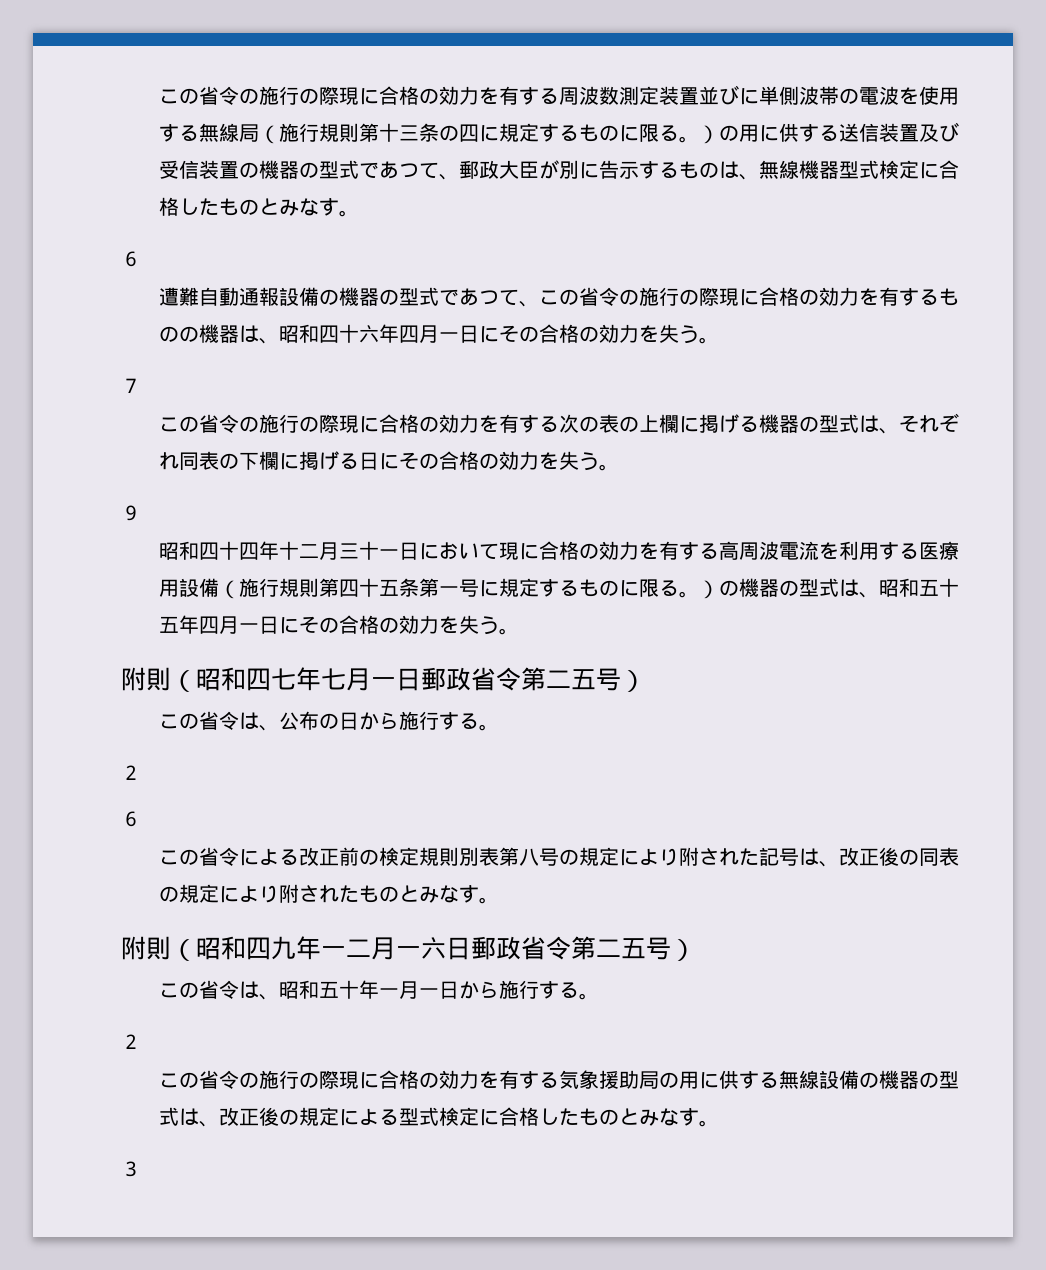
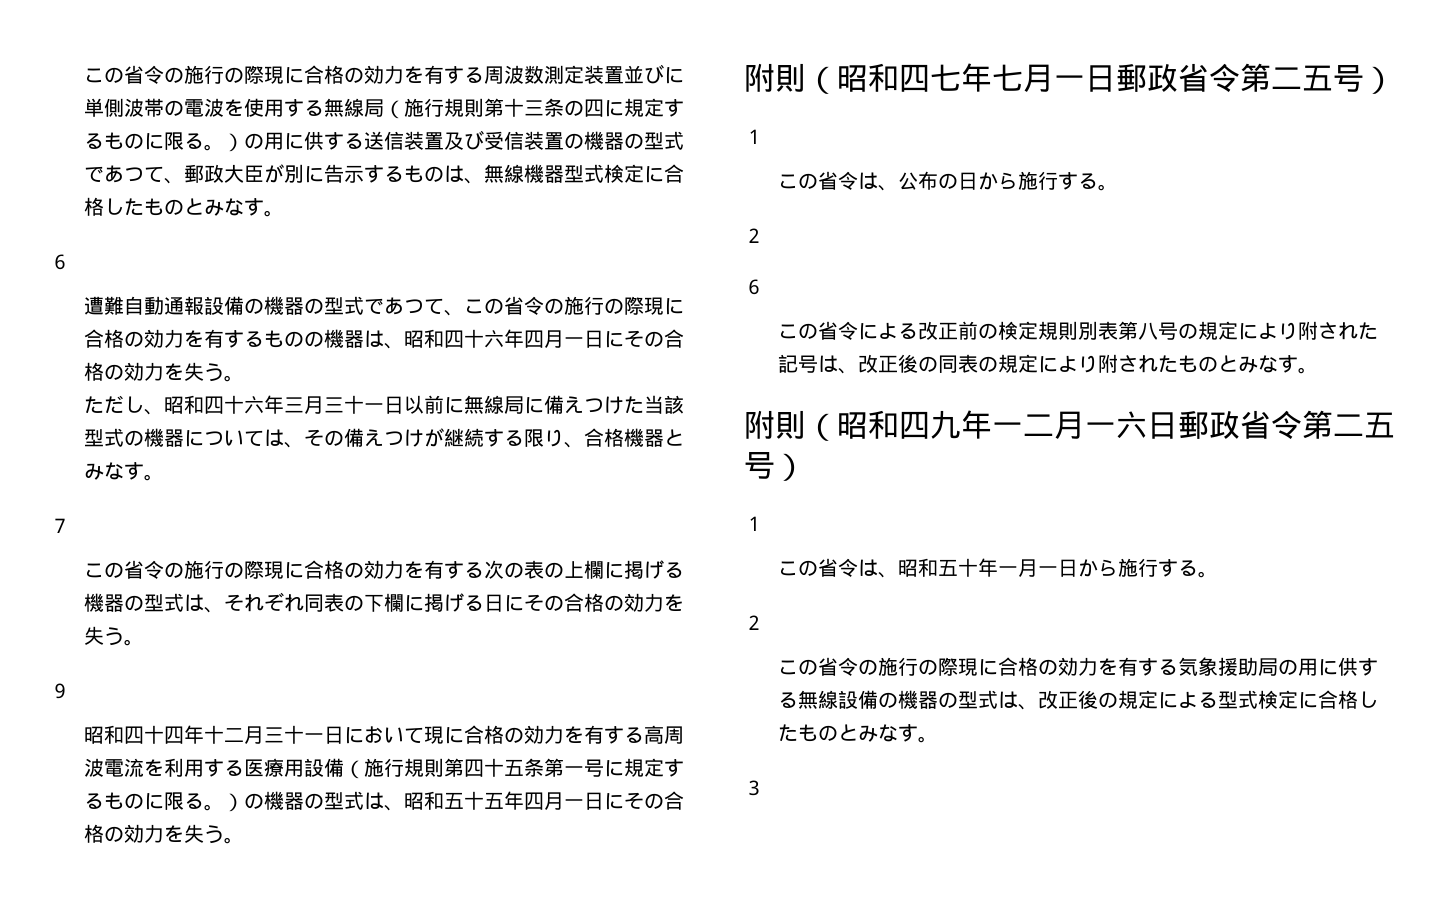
(720, 340) none -> [83,395,684,415] [83,428,684,448] [83,462,164,481] // ただし、昭和四十六年三月三十一日以前に無線局に備えつけた当該型式の機器については、その備えつけが継続する限り、合格機器とみなす。
(646, 681) none -> [744,129,764,144] // １
(696, 950) none -> [744,516,764,531] // １

